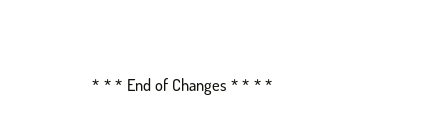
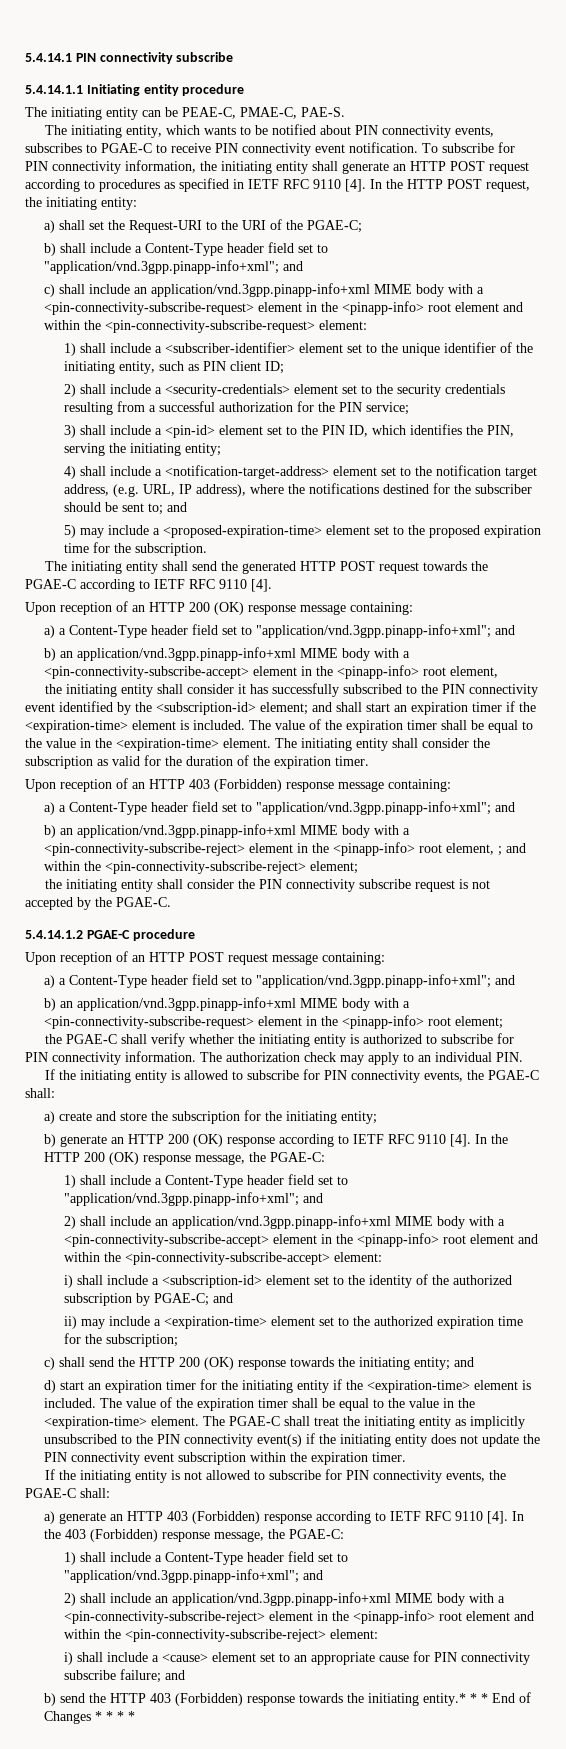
[92,79,100,91] * -> [25,52,234,64] [25,84,245,96] [25,107,345,120] [45,124,495,138] [25,142,515,156] [25,160,529,174] [25,178,530,192] [25,197,137,210] [44,219,363,233] [44,242,329,256] [44,260,304,274] [44,283,485,297] [44,301,524,315] [44,320,368,333] [63,342,533,356] [63,361,284,374] [63,384,505,397] [63,401,409,415] [63,424,514,438] [63,443,221,456] [63,465,537,479] [63,483,532,497] [63,502,187,515] [63,525,541,538] [63,542,207,556] [45,561,489,574] [25,579,272,592] [25,601,413,615] [44,624,516,638] [44,647,411,661] [44,665,499,679] [45,683,539,697] [25,701,536,715] [25,719,533,733] [25,738,490,751] [25,755,369,769] [25,778,451,792] [44,801,516,815] [44,824,411,838] [44,842,527,856] [44,861,359,874] [45,879,491,892] [25,897,171,910] [25,929,195,941] [25,951,385,965] [44,974,516,988] [44,997,411,1011] [44,1015,504,1029] [45,1033,515,1047] [25,1051,523,1065] [45,1069,540,1083] [25,1088,55,1098] [44,1110,378,1124] [44,1134,509,1147] [44,1152,326,1165] [63,1174,348,1188] [63,1192,323,1206] [63,1215,505,1229] [63,1233,538,1247] [63,1252,382,1265] [63,1274,512,1288] [63,1293,233,1306] [63,1316,523,1329] [63,1333,178,1347] [44,1357,475,1370] [44,1379,532,1393] [44,1397,476,1411] [44,1416,526,1429] [44,1433,541,1447] [44,1452,407,1465] [45,1469,507,1483] [25,1488,110,1498] [44,1511,525,1524] [44,1529,345,1542] [63,1551,348,1565] [63,1569,323,1583] [63,1592,505,1606] [63,1610,534,1624] [63,1629,378,1642] [63,1651,530,1665] [63,1669,185,1683] [44,1693,467,1706] 5.4.14.1 PIN connectivity subscribe // 5.4.14.1.1 Initiating entity procedure // The initiating entity can be PEAE-C, PMAE-C, PAE-S. // The initiating entity, which wants to be notified about PIN connectivity events, subscribes to PGAE-C to receive PIN connectivity event notification. To subscribe for PIN connectivity information, the initiating entity shall generate an HTTP POST request according to procedures as specified in IETF RFC 9110 [4]. In the HTTP POST request, the initiating entity: // a) shall set the Request-URI to the URI of the PGAE-C; // b) shall include a Content-Type header field set to "application/vnd.3gpp.pinapp-info+xml"; and // c) shall include an application/vnd.3gpp.pinapp-info+xml MIME body with a <pin-connectivity-subscribe-request> element in the <pinapp-info> root element and within the <pin-connectivity-subscribe-request> element: // 1) shall include a <subscriber-identifier> element set to the unique identifier of the initiating entity, such as PIN client ID; // 2) shall include a <security-credentials> element set to the security credentials resulting from a successful authorization for the PIN service; // 3) shall include a <pin-id> element set to the PIN ID, which identifies the PIN, serving the initiating entity; // 4) shall include a <notification-target-address> element set to the notification target address, (e.g. URL, IP address), where the notifications destined for the subscriber should be sent to; and // 5) may include a <proposed-expiration-time> element set to the proposed expiration time for the subscription. // The initiating entity shall send the generated HTTP POST request towards the PGAE-C according to IETF RFC 9110 [4]. // Upon reception of an HTTP 200 (OK) response message containing: // a) a Content-Type header field set to "application/vnd.3gpp.pinapp-info+xml"; and // b) an application/vnd.3gpp.pinapp-info+xml MIME body with a <pin-connectivity-subscribe-accept> element in the <pinapp-info> root element, // the initiating entity shall consider it has successfully subscribed to the PIN connectivity event identified by the <subscription-id> element; and shall start an expiration timer if the <expiration-time> element is included. The value of the expiration timer shall be equal to the value in the <expiration-time> element. The initiating entity shall consider the subscription as valid for the duration of the expiration timer. // Upon reception of an HTTP 403 (Forbidden) response message containing: // a) a Content-Type header field set to "application/vnd.3gpp.pinapp-info+xml"; and // b) an application/vnd.3gpp.pinapp-info+xml MIME body with a <pin-connectivity-subscribe-reject> element in the <pinapp-info> root element, ; and within the <pin-connectivity-subscribe-reject> element; // the initiating entity shall consider the PIN connectivity subscribe request is not accepted by the PGAE-C. // 5.4.14.1.2 PGAE-C procedure // Upon reception of an HTTP POST request message containing: // a) a Content-Type header field set to "application/vnd.3gpp.pinapp-info+xml"; and // b) an application/vnd.3gpp.pinapp-info+xml MIME body with a <pin-connectivity-subscribe-request> element in the <pinapp-info> root element; // the PGAE-C shall verify whether the initiating entity is authorized to subscribe for PIN connectivity information. The authorization check may apply to an individual PIN. // If the initiating entity is allowed to subscribe for PIN connectivity events, the PGAE-C shall: // a) create and store the subscription for the initiating entity; // b) generate an HTTP 200 (OK) response according to IETF RFC 9110 [4]. In the HTTP 200 (OK) response message, the PGAE-C: // 1) shall include a Content-Type header field set to "application/vnd.3gpp.pinapp-info+xml"; and // 2) shall include an application/vnd.3gpp.pinapp-info+xml MIME body with a <pin-connectivity-subscribe-accept> element in the <pinapp-info> root element and within the <pin-connectivity-subscribe-accept> element: // i) shall include a <subscription-id> element set to the identity of the authorized subscription by PGAE-C; and // ii) may include a <expiration-time> element set to the authorized expiration time for the subscription; // c) shall send the HTTP 200 (OK) response towards the initiating entity; and // d) start an expiration timer for the initiating entity if the <expiration-time> element is included. The value of the expiration timer shall be equal to the value in the <expiration-time> element. The PGAE-C shall treat the initiating entity as implicitly unsubscribed to the PIN connectivity event(s) if the initiating entity does not update the PIN connectivity event subscription within the expiration timer. // If the initiating entity is not allowed to subscribe for PIN connectivity events, the PGAE-C shall: // a) generate an HTTP 403 (Forbidden) response according to IETF RFC 9110 [4]. In the 403 (Forbidden) response message, the PGAE-C: // 1) shall include a Content-Type header field set to "application/vnd.3gpp.pinapp-info+xml"; and // 2) shall include an application/vnd.3gpp.pinapp-info+xml MIME body with a <pin-connectivity-subscribe-reject> element in the <pinapp-info> root element and within the <pin-connectivity-subscribe-reject> element: // i) shall include a <cause> element set to an appropriate cause for PIN connectivity subscribe failure; and // b) send the HTTP 403 (Forbidden) response towards the initiating entity.*

